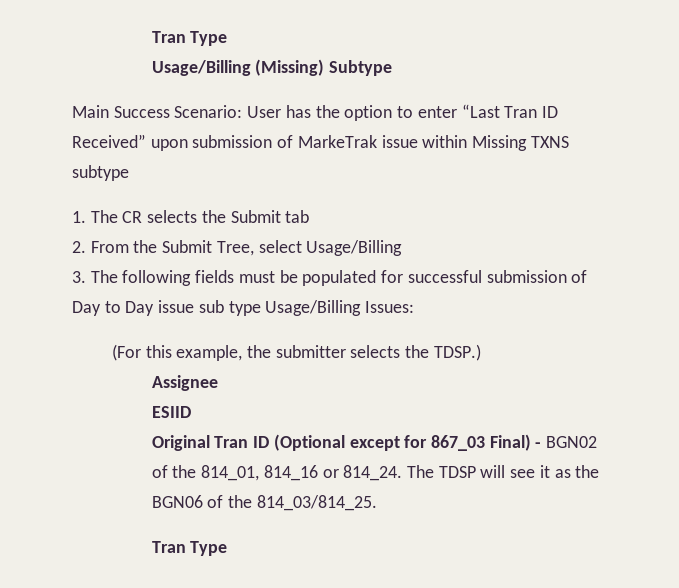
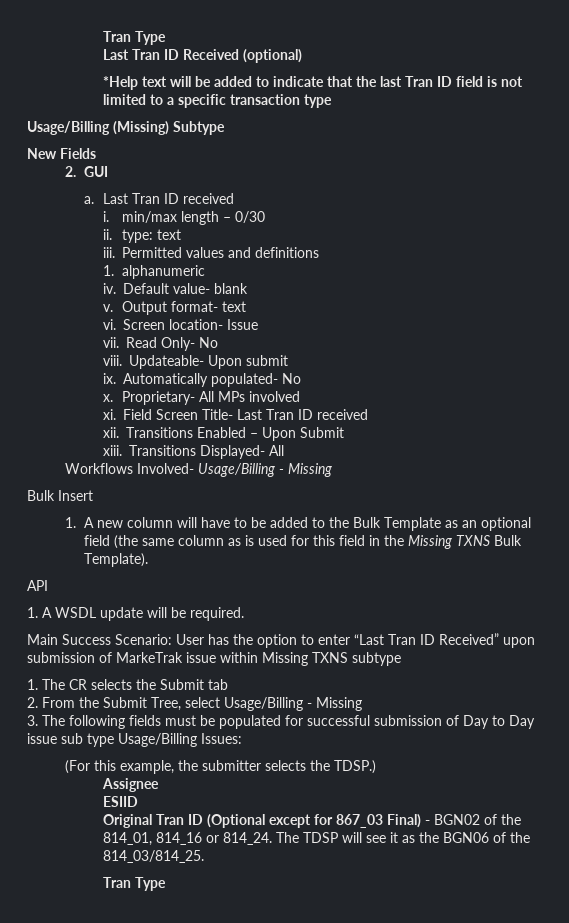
[151,59,393,76] Usage/Billing (Missing) Subtype -> [103,49,303,63] [103,76,524,90] [103,94,333,108] [27,121,225,135] [27,148,96,159] [65,166,109,177] [84,193,235,204] [103,211,266,225] [103,229,182,243] [103,247,320,258] [103,265,206,279] [103,283,249,294] [103,301,247,315] [103,319,259,330] [103,337,219,351] [103,355,289,369] [103,373,302,387] [103,391,301,405] [103,409,369,420] [103,427,345,441] [103,445,285,459] [65,463,333,477] [27,490,93,501] [65,517,532,531] [84,535,523,549] [84,553,149,567] [27,580,48,591] [27,607,244,621] Last Tran ID Received (optional) // *Help text will be added to indicate that the last Tran ID field is not limited to a specific transaction type // Usage/Billing (Missing) Subtype // New Fields // 2. GUI // a. Last Tran ID received // i. min/max length – 0/30 // ii. type: text // iii. Permitted values and definitions // 1. alphanumeric // iv. Default value- blank // v. Output format- text // vi. Screen location- Issue // vii. Read Only- No // viii. Updateable- Upon submit // ix. Automatically populated- No // x. Proprietary- All MPs involved // xi. Field Screen Title- Last Tran ID received // xii. Transitions Enabled – Upon Submit // xiii. Transitions Displayed- All // Workflows Involved- Usage/Billing - Missing // Bulk Insert // 1. A new column will have to be added to the Bulk Template as an optional field (the same column as is used for this field in the Missing TXNS Bulk Template). // API // 1. A WSDL update will be required.
(403, 248) none -> [307,697,362,711] - Missing

